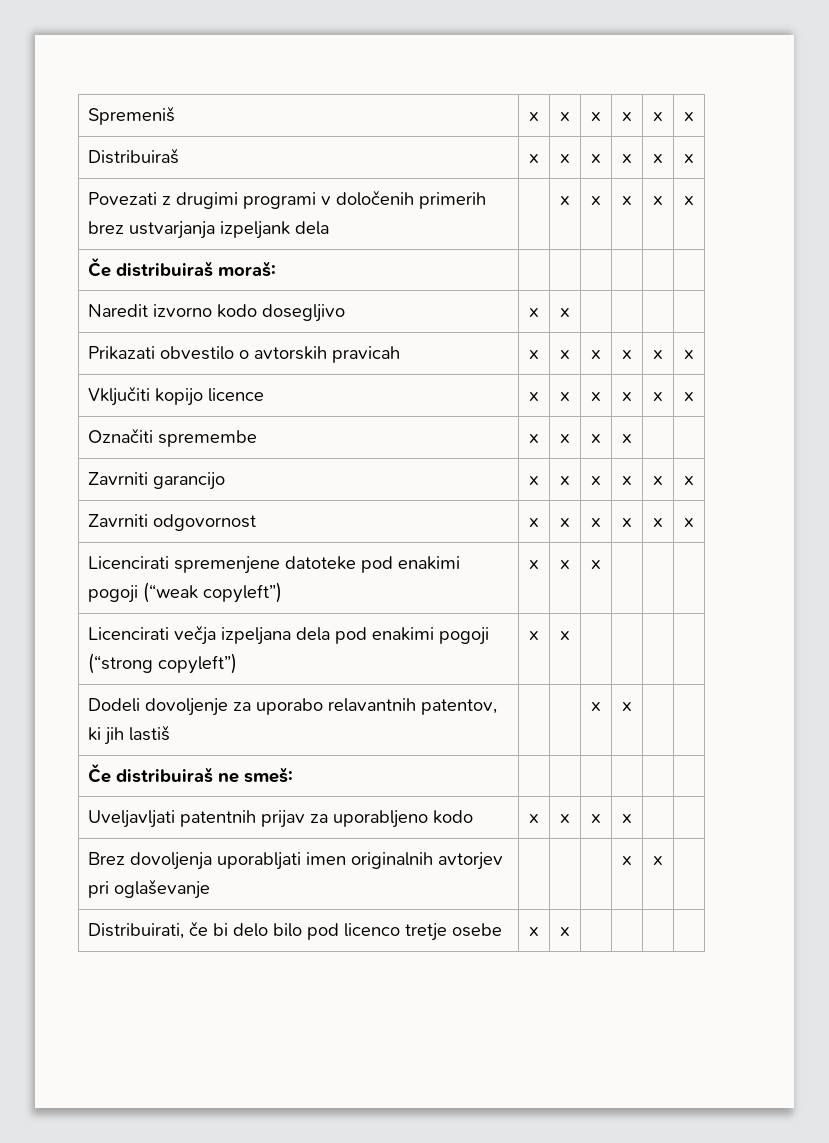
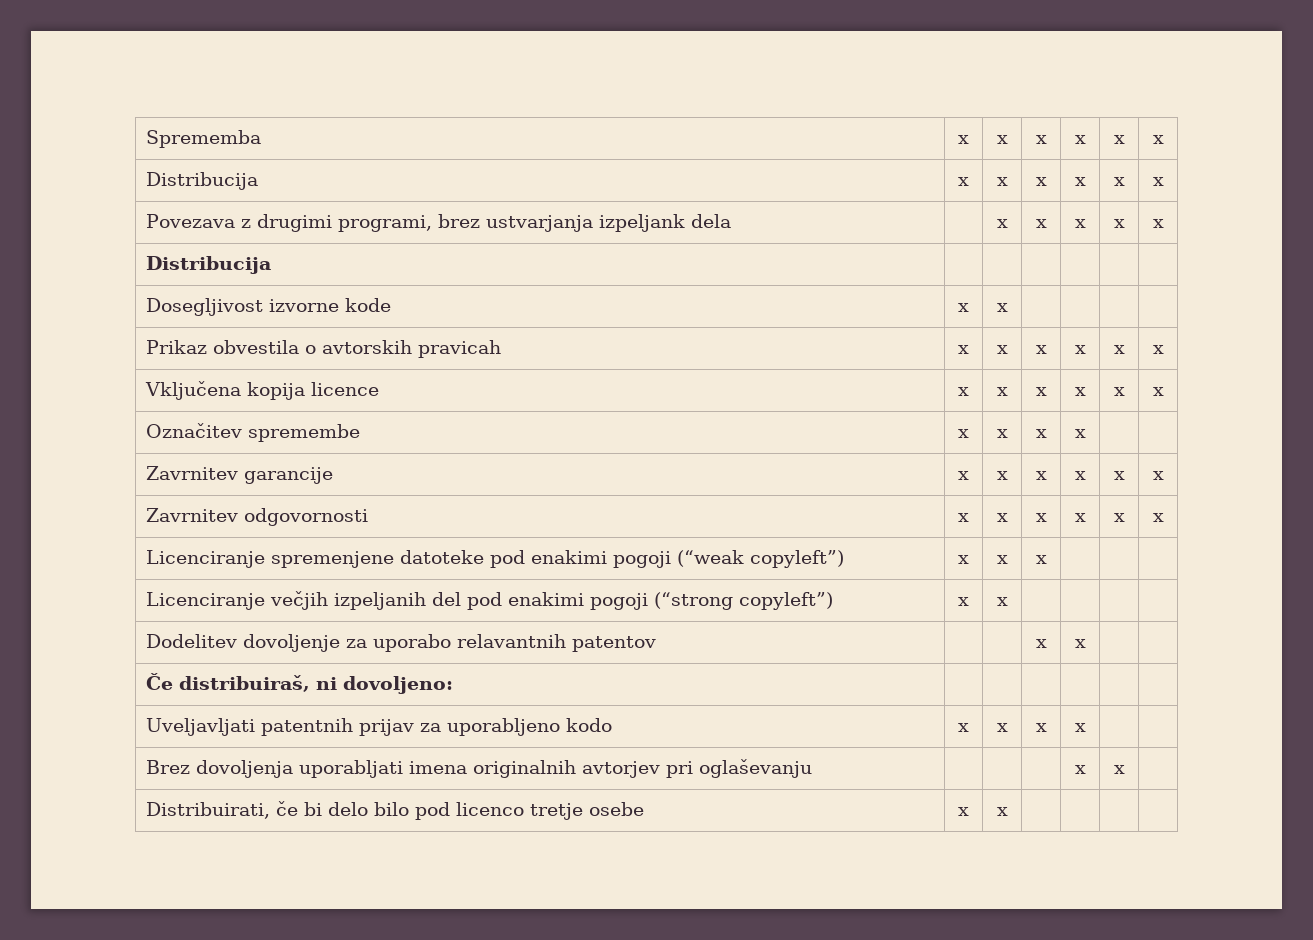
[87,106,175,125] [529,112,539,121] [560,112,570,121] [591,112,601,121] [622,112,632,121] [653,112,663,121] [684,112,694,121] [87,148,179,164] [529,154,539,163] [560,154,570,163] [591,154,601,163] [622,154,632,163] [653,154,663,163] [684,154,694,163] [87,192,157,205] Spremeniš | x | x | x | x | x | x // Distribuiraš | x | x | x | x | x | x // Povezati -> [146,130,262,148] [958,135,969,144] [996,135,1008,144] [1035,135,1047,144] [1074,135,1086,144] [1113,135,1125,144] [1152,135,1164,144] [146,172,259,190] [958,177,969,186] [996,177,1008,186] [1035,177,1047,186] [1074,177,1086,186] [1113,177,1125,186] [1152,177,1164,186] [146,214,236,228] Sprememba | x | x | x | x | x | x // Distribucija | x | x | x | x | x | x // Povezava
[242,190,486,209] programi v določenih primerih -> [338,215,433,232] programi,
[87,257,276,277] [87,304,345,322] [529,308,539,317] [560,308,570,317] [87,346,234,360] Če distribuiraš moraš: | | | | | | // Naredit izvorno kodo dosegljivo | x | x | | | | // Prikazati obvestilo -> [146,256,272,274] [146,298,392,316] [958,303,969,312] [996,303,1008,312] [146,340,300,354] Distribucija | | | | | | // Dosegljivost izvorne kode | x | x | | | | // Prikaz obvestila
[87,386,203,406] Vključiti kopijo -> [145,381,306,400] Vključena kopija
[87,428,153,443] Označiti -> [146,423,243,438] Označitev
[87,472,225,490] [529,476,539,485] [560,476,570,485] [591,476,601,485] [622,476,632,485] [653,476,663,485] [684,476,694,485] [87,514,256,531] [529,518,539,527] [560,518,570,527] [591,518,601,527] [622,518,632,527] [653,518,663,527] [684,518,694,527] [87,556,169,569] Zavrniti garancijo | x | x | x | x | x | x // Zavrniti odgovornost | x | x | x | x | x | x // Licencirati -> [146,466,334,484] [958,471,969,480] [996,471,1008,480] [1035,471,1047,480] [1074,471,1086,480] [1113,471,1125,480] [1152,471,1164,480] [146,508,369,526] [958,513,969,522] [996,513,1008,522] [1035,513,1047,522] [1074,513,1086,522] [1113,513,1125,522] [1152,513,1164,522] [146,550,266,568] Zavrnitev garancije | x | x | x | x | x | x // Zavrnitev odgovornosti | x | x | x | x | x | x // Licenciranje
[87,625,330,645] Licencirati večja izpeljana dela -> [146,591,462,610] Licenciranje večjih izpeljanih del
[87,698,140,712] Dodeli -> [146,634,238,648] Dodelitev
[420,699,497,715] [87,725,170,745] patentov, ki jih lastiš -> [572,636,657,652] patentov
[115,767,293,783] distribuiraš ne smeš: -> [179,675,454,694] distribuiraš, ni dovoljeno:
[305,852,346,865] imen -> [409,761,468,774] imena
[113,879,210,899] oglaševanje -> [699,759,813,778] oglaševanju

